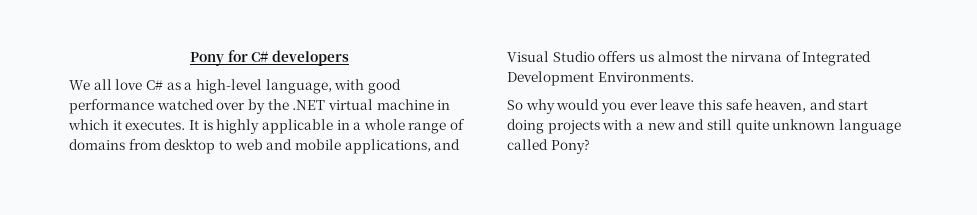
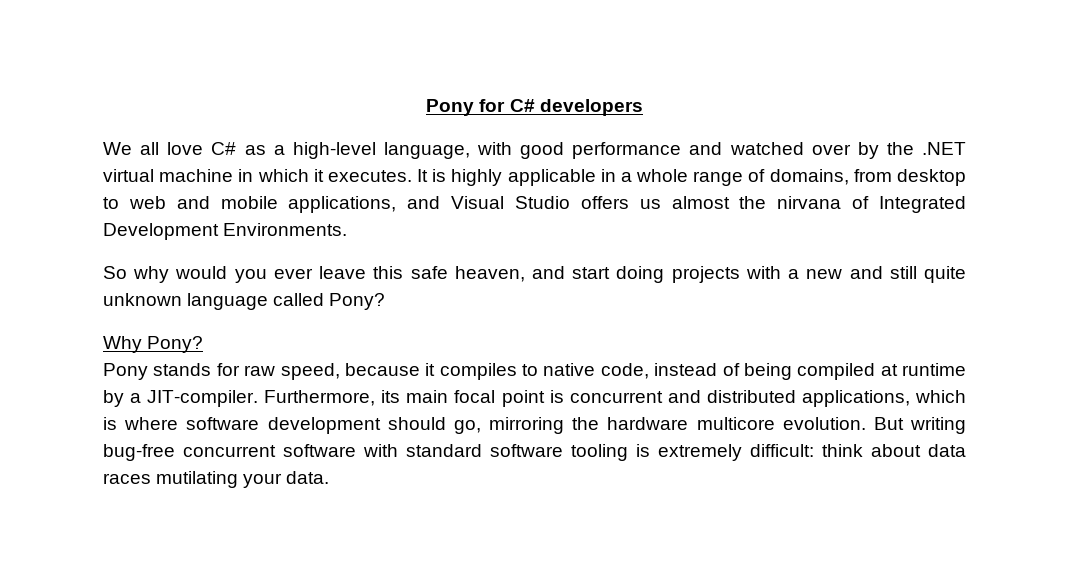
(154, 106) none -> [689,142,723,155] and
[69,139,125,150] domains -> [769,169,849,185] domains,
(590, 146) none -> [103,336,204,353] [103,363,966,380] [103,390,967,407] [103,417,966,434] [103,444,966,461] [103,471,330,488] // Why Pony? // Pony stands for raw speed, because it compiles to native code, instead of being compiled at runtime by a JIT-compiler. Furthermore, its main focal point is concurrent and distributed applications, which is where software development should go, mirroring the hardware multicore evolution. But writing bug-free concurrent software with standard software tooling is extremely difficult: think about data races mutilating your data.

